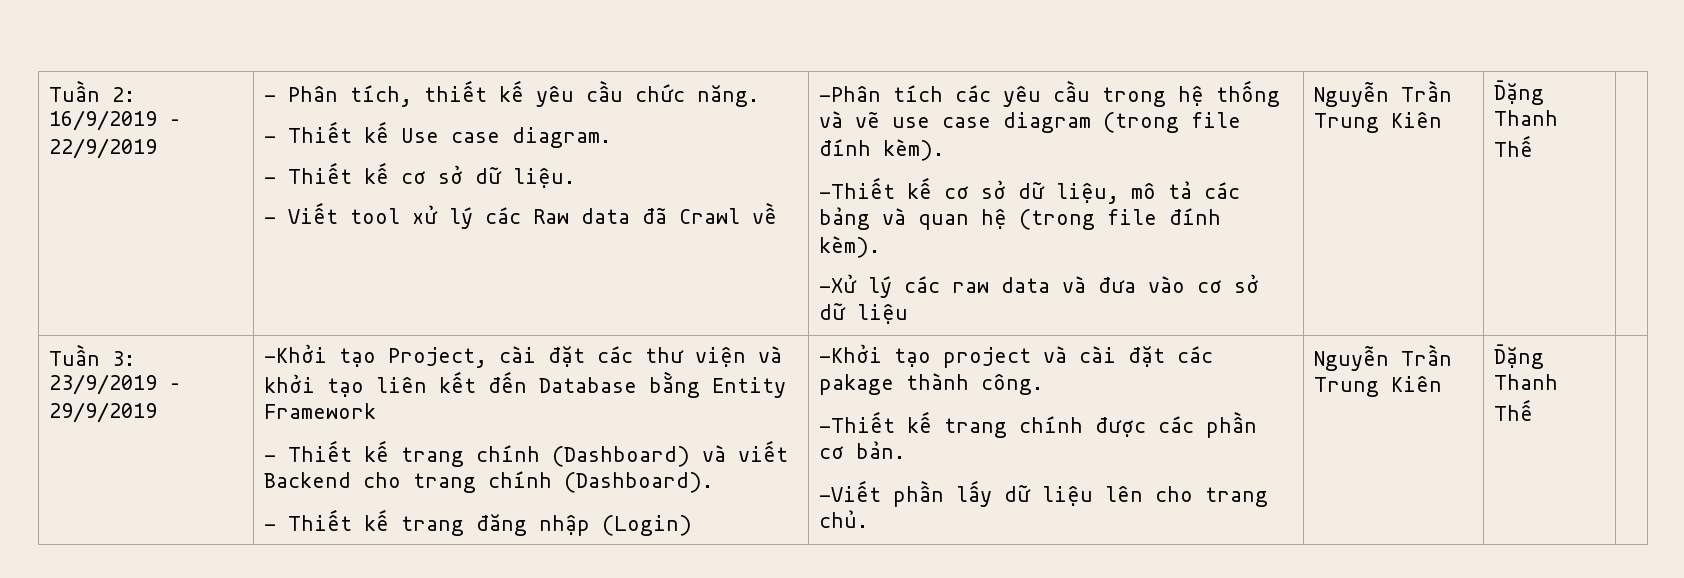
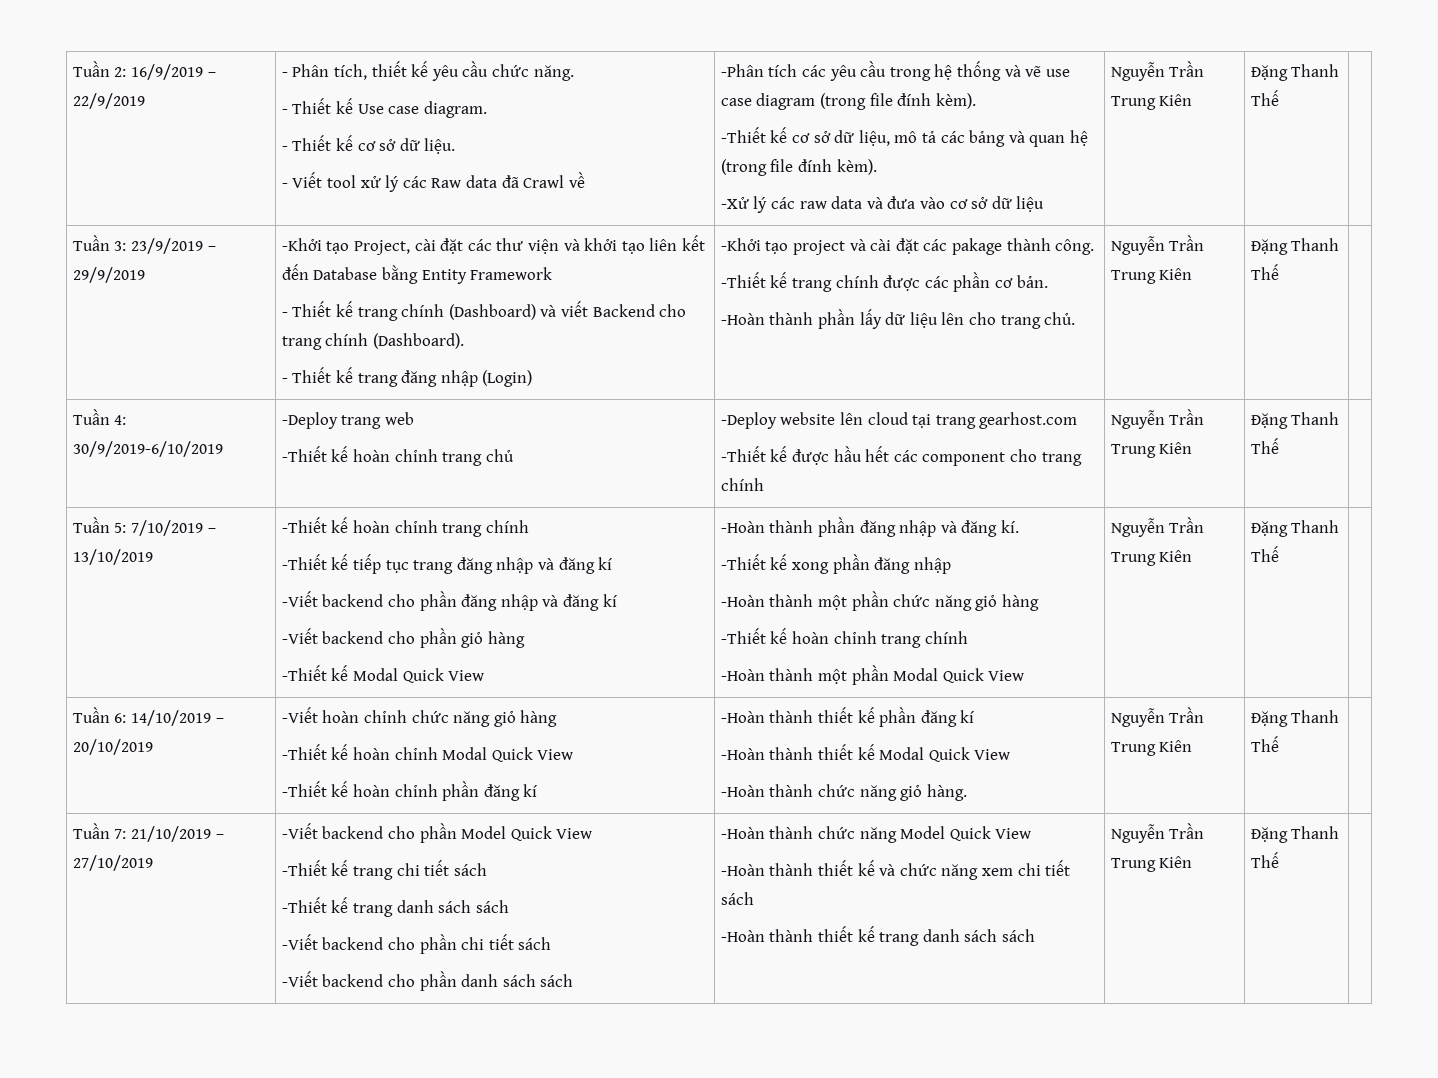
[818,480,881,502] -Viết -> [720,312,814,325] -Hoàn thành
(1533, 410) none -> [72,409,127,425] [72,441,223,457] [281,412,415,429] [281,446,514,466] [720,412,1078,429] [720,446,1082,466] [720,478,764,491] [1110,409,1205,429] [1110,442,1193,458] [1250,412,1340,429] [1250,438,1279,454] [72,517,216,536] [72,549,153,565] [281,517,529,537] [281,554,614,574] [281,591,618,611] [281,628,525,648] [281,665,485,683] [720,517,1019,537] [720,554,951,574] [720,591,1039,611] [720,628,968,648] [720,665,1025,685] [1110,517,1205,537] [1110,550,1193,566] [1250,520,1340,537] [1250,546,1279,562] [72,707,224,726] [72,739,153,755] [281,707,558,727] [281,744,574,762] [281,781,539,801] [720,707,976,727] [720,744,1011,762] [720,784,967,801] [1110,707,1205,727] [1110,740,1193,756] [1250,710,1340,727] [1250,736,1279,752] [72,823,224,842] [72,855,153,871] [281,823,593,843] [281,860,487,880] [281,897,509,917] [281,934,552,954] [281,971,574,991] [720,826,1032,843] [720,860,1071,880] [720,892,754,905] [720,926,1035,946] [1110,823,1205,843] [1110,856,1193,872] [1250,826,1340,843] [1250,852,1279,868] // Tuần 4: 30/9/2019-6/10/2019 | -Deploy trang web // -Thiết kế hoàn chỉnh trang chủ | -Deploy website lên cloud tại trang gearhost.com // -Thiết kế được hầu hết các component cho trang chính | Nguyễn Trần Trung Kiên | Đặng Thanh Thế | // Tuần 5: 7/10/2019 – 13/10/2019 | -Thiết kế hoàn chỉnh trang chính // -Thiết kế tiếp tục trang đăng nhập và đăng kí // -Viết backend cho phần đăng nhập và đăng kí // -Viết backend cho phần giỏ hàng // -Thiết kế Modal Quick View | -Hoàn thành phần đăng nhập và đăng kí. // -Thiết kế xong phần đăng nhập // -Hoàn thành một phần chức năng giỏ hàng // -Thiết kế hoàn chỉnh trang chính // -Hoàn thành một phần Modal Quick View | Nguyễn Trần Trung Kiên | Đặng Thanh Thế | // Tuần 6: 14/10/2019 – 20/10/2019 | -Viết hoàn chỉnh chức năng giỏ hàng // -Thiết kế hoàn chỉnh Modal Quick View // -Thiết kế hoàn chỉnh phần đăng kí | -Hoàn thành thiết kế phần đăng kí // -Hoàn thành thiết kế Modal Quick View // -Hoàn thành chức năng giỏ hàng. | Nguyễn Trần Trung Kiên | Đặng Thanh Thế | // Tuần 7: 21/10/2019 – 27/10/2019 | -Viết backend cho phần Model Quick View // -Thiết kế trang chi tiết sách // -Thiết kế trang danh sách sách // -Viết backend cho phần chi tiết sách // -Viết backend cho phần danh sách sách | -Hoàn thành chức năng Model Quick View // -Hoàn thành thiết kế và chức năng xem chi tiết sách // -Hoàn thành thiết kế trang danh sách sách | Nguyễn Trần Trung Kiên | Đặng Thanh Thế |

